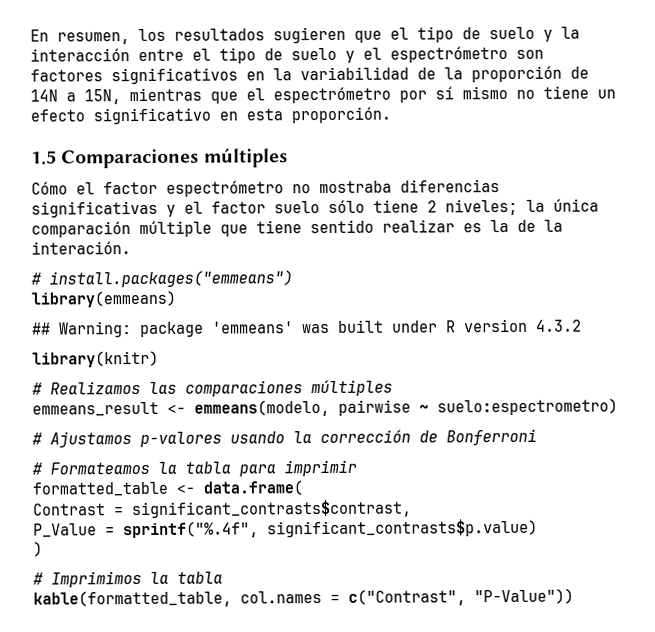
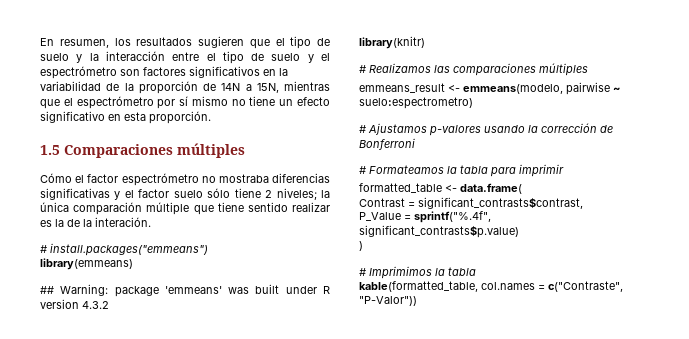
[348,588,574,606] c("Contrast", "P-Value")) -> [548,281,623,292] [359,296,417,306] c("Contraste", "P-Valor"))

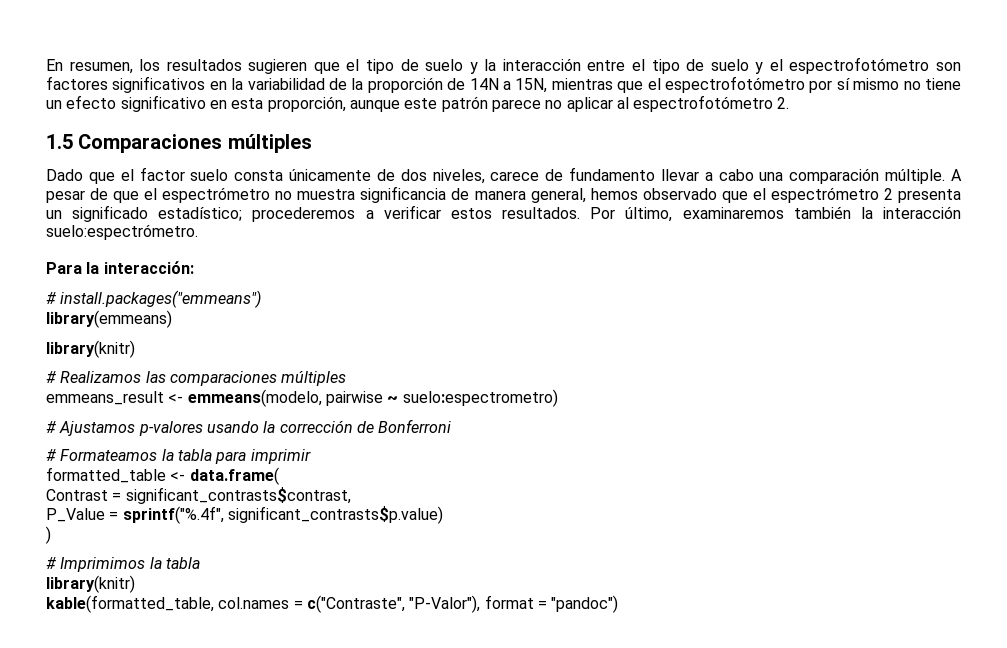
[40,66,117,79] espectrómetro -> [789,57,930,74] espectrofotómetro
[76,96,154,109] espectrómetro -> [664,76,805,93] espectrofotómetro
[149,111,211,124] [40,143,245,158] [40,173,330,186] [40,188,331,200] [40,202,330,215] [40,217,151,227] [40,243,208,256] [40,258,133,270] [40,284,330,297] [40,299,109,309] proporción. // 1.5 Comparaciones múltiples // Cómo el factor espectrómetro no mostraba diferencias significativas y el factor suelo sólo tiene 2 niveles; la única comparación múltiple que tiene sentido realizar es la de la interación. // # install.packages("emmeans") // library(emmeans) // ## Warning: package 'emmeans' was built under R version 4.3.2 -> [267,95,790,112] [46,134,312,153] [46,167,963,184] [46,186,961,203] [46,205,962,222] [46,224,198,240] [46,261,194,274] [46,290,262,308] [46,310,172,328] proporción, aunque este patrón parece no aplicar al espectrofotómetro 2. // 1.5 Comparaciones múltiples // Dado que el factor suelo consta únicamente de dos niveles, carece de fundamento llevar a cabo una comparación múltiple. A pesar de que el espectrómetro no muestra significancia de manera general, hemos observado que el espectrómetro 2 presenta un significado estadístico; procederemos a verificar estos resultados. Por último, examinaremos también la interacción suelo:espectrómetro. // Para la interacción: // # install.packages("emmeans") // library(emmeans)
(476, 271) none -> [46,575,135,593] // library(knitr)
[359,296,417,306] "P-Valor")) -> [409,595,619,613] "P-Valor"), format = "pandoc")

